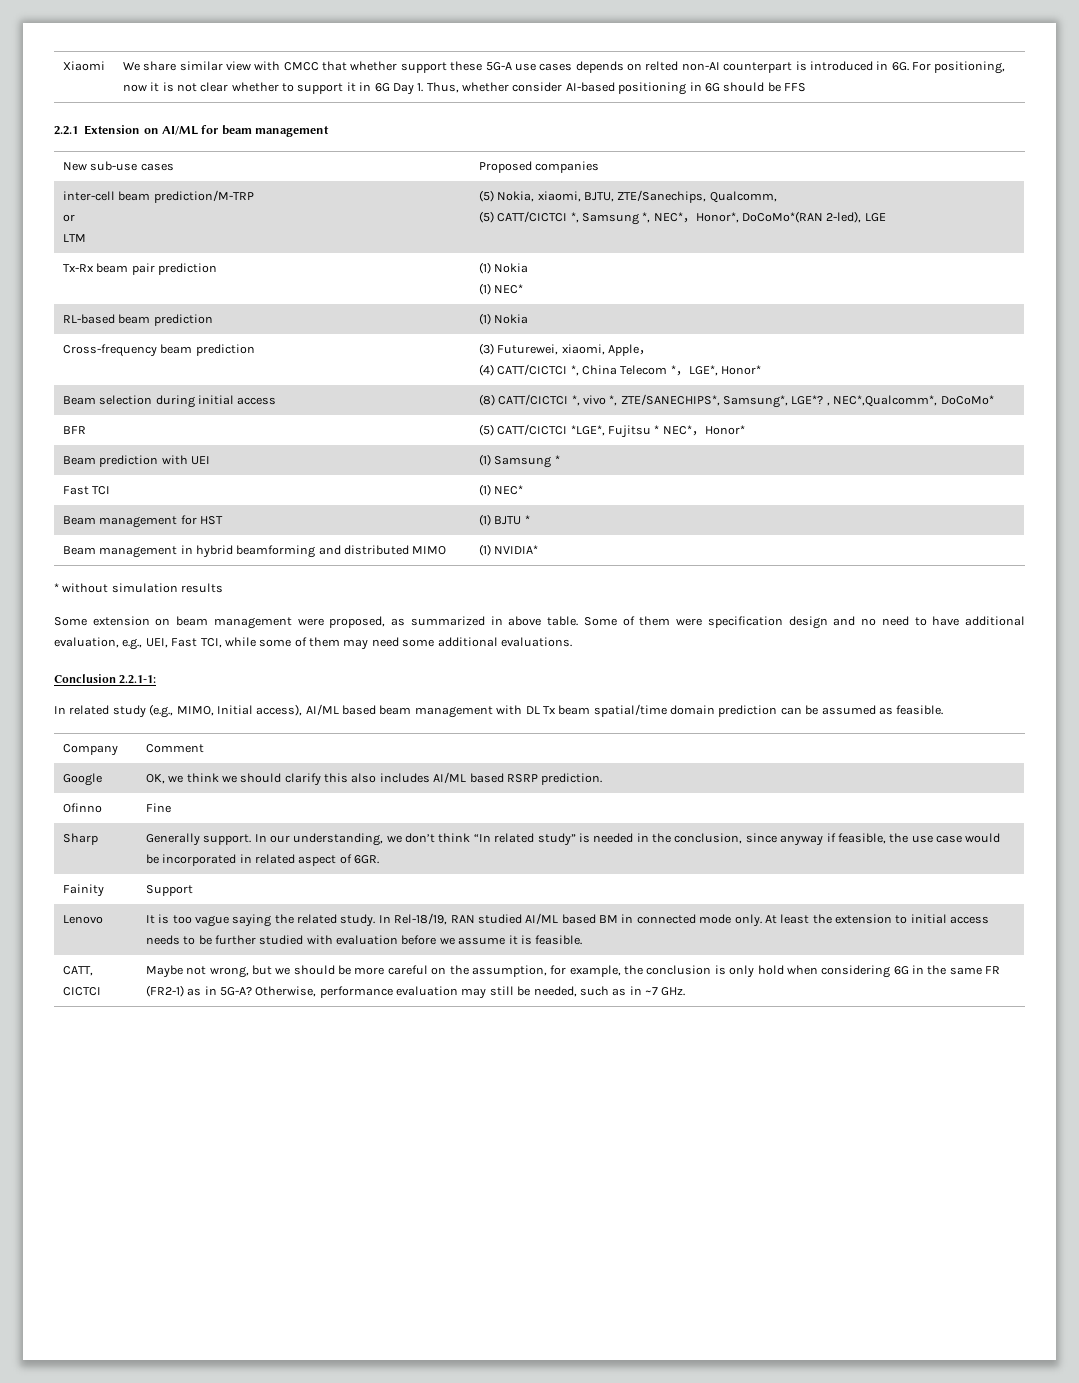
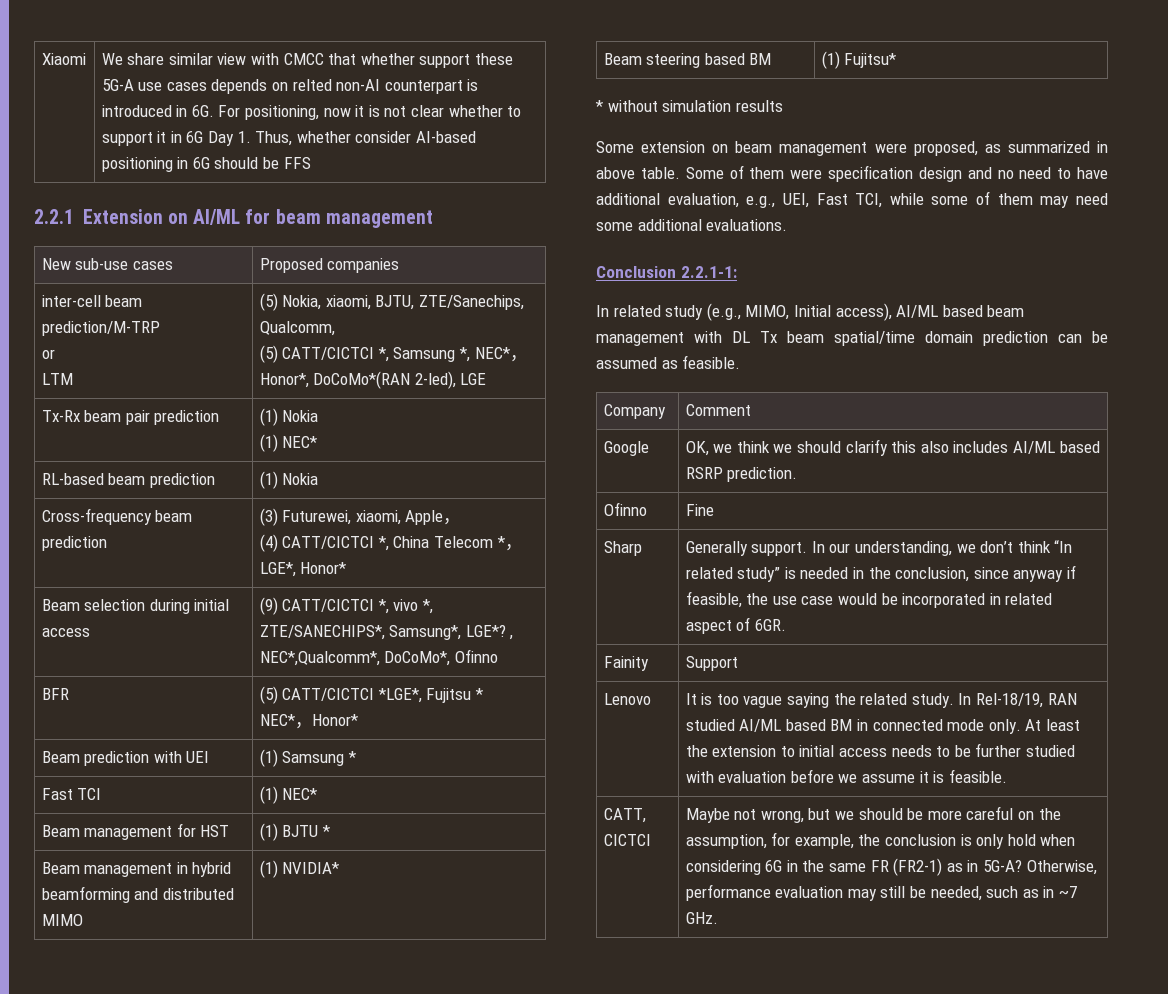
[478,394,495,406] (8) -> [259,597,278,615] (9)
[940,395,994,405] DoCoMo* -> [384,649,498,666] DoCoMo*, Ofinno
(539, 549) none -> [603,53,772,68] [821,51,897,69] // Beam steering based BM | (1) Fujitsu*

